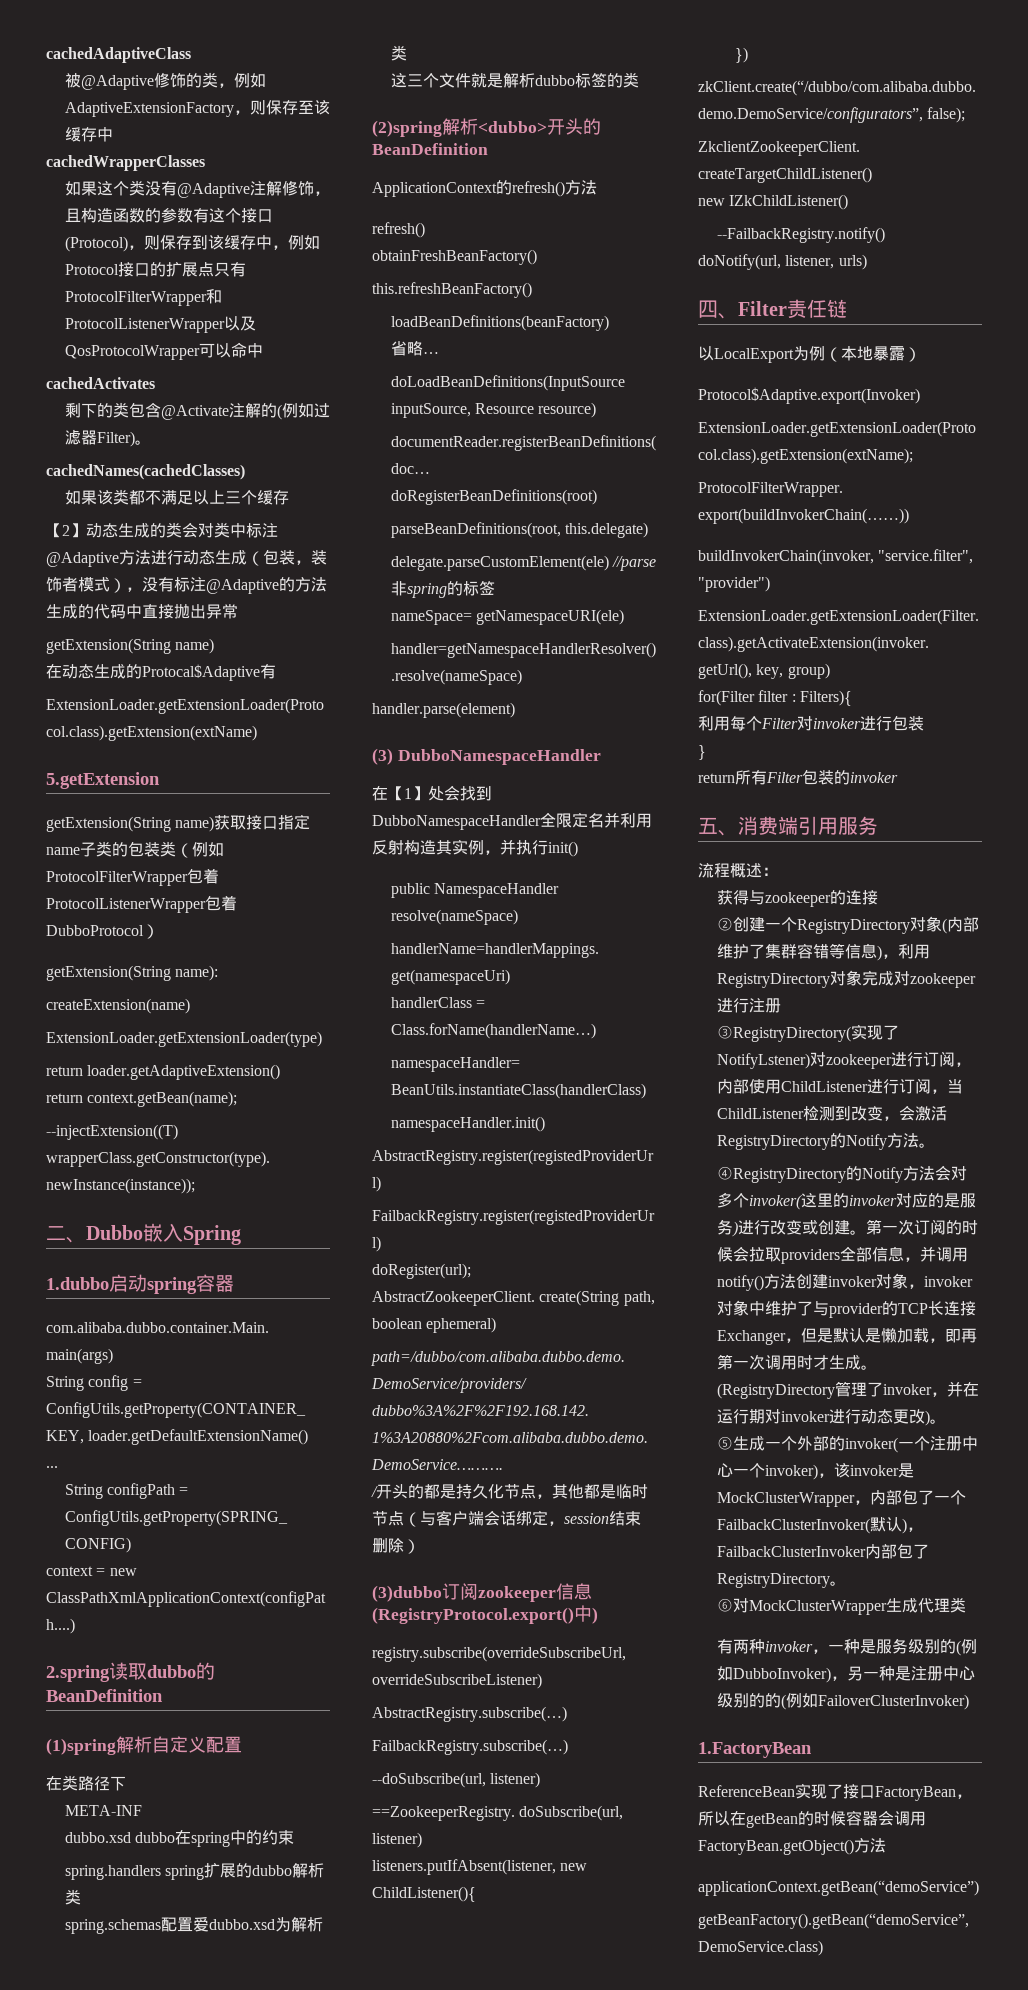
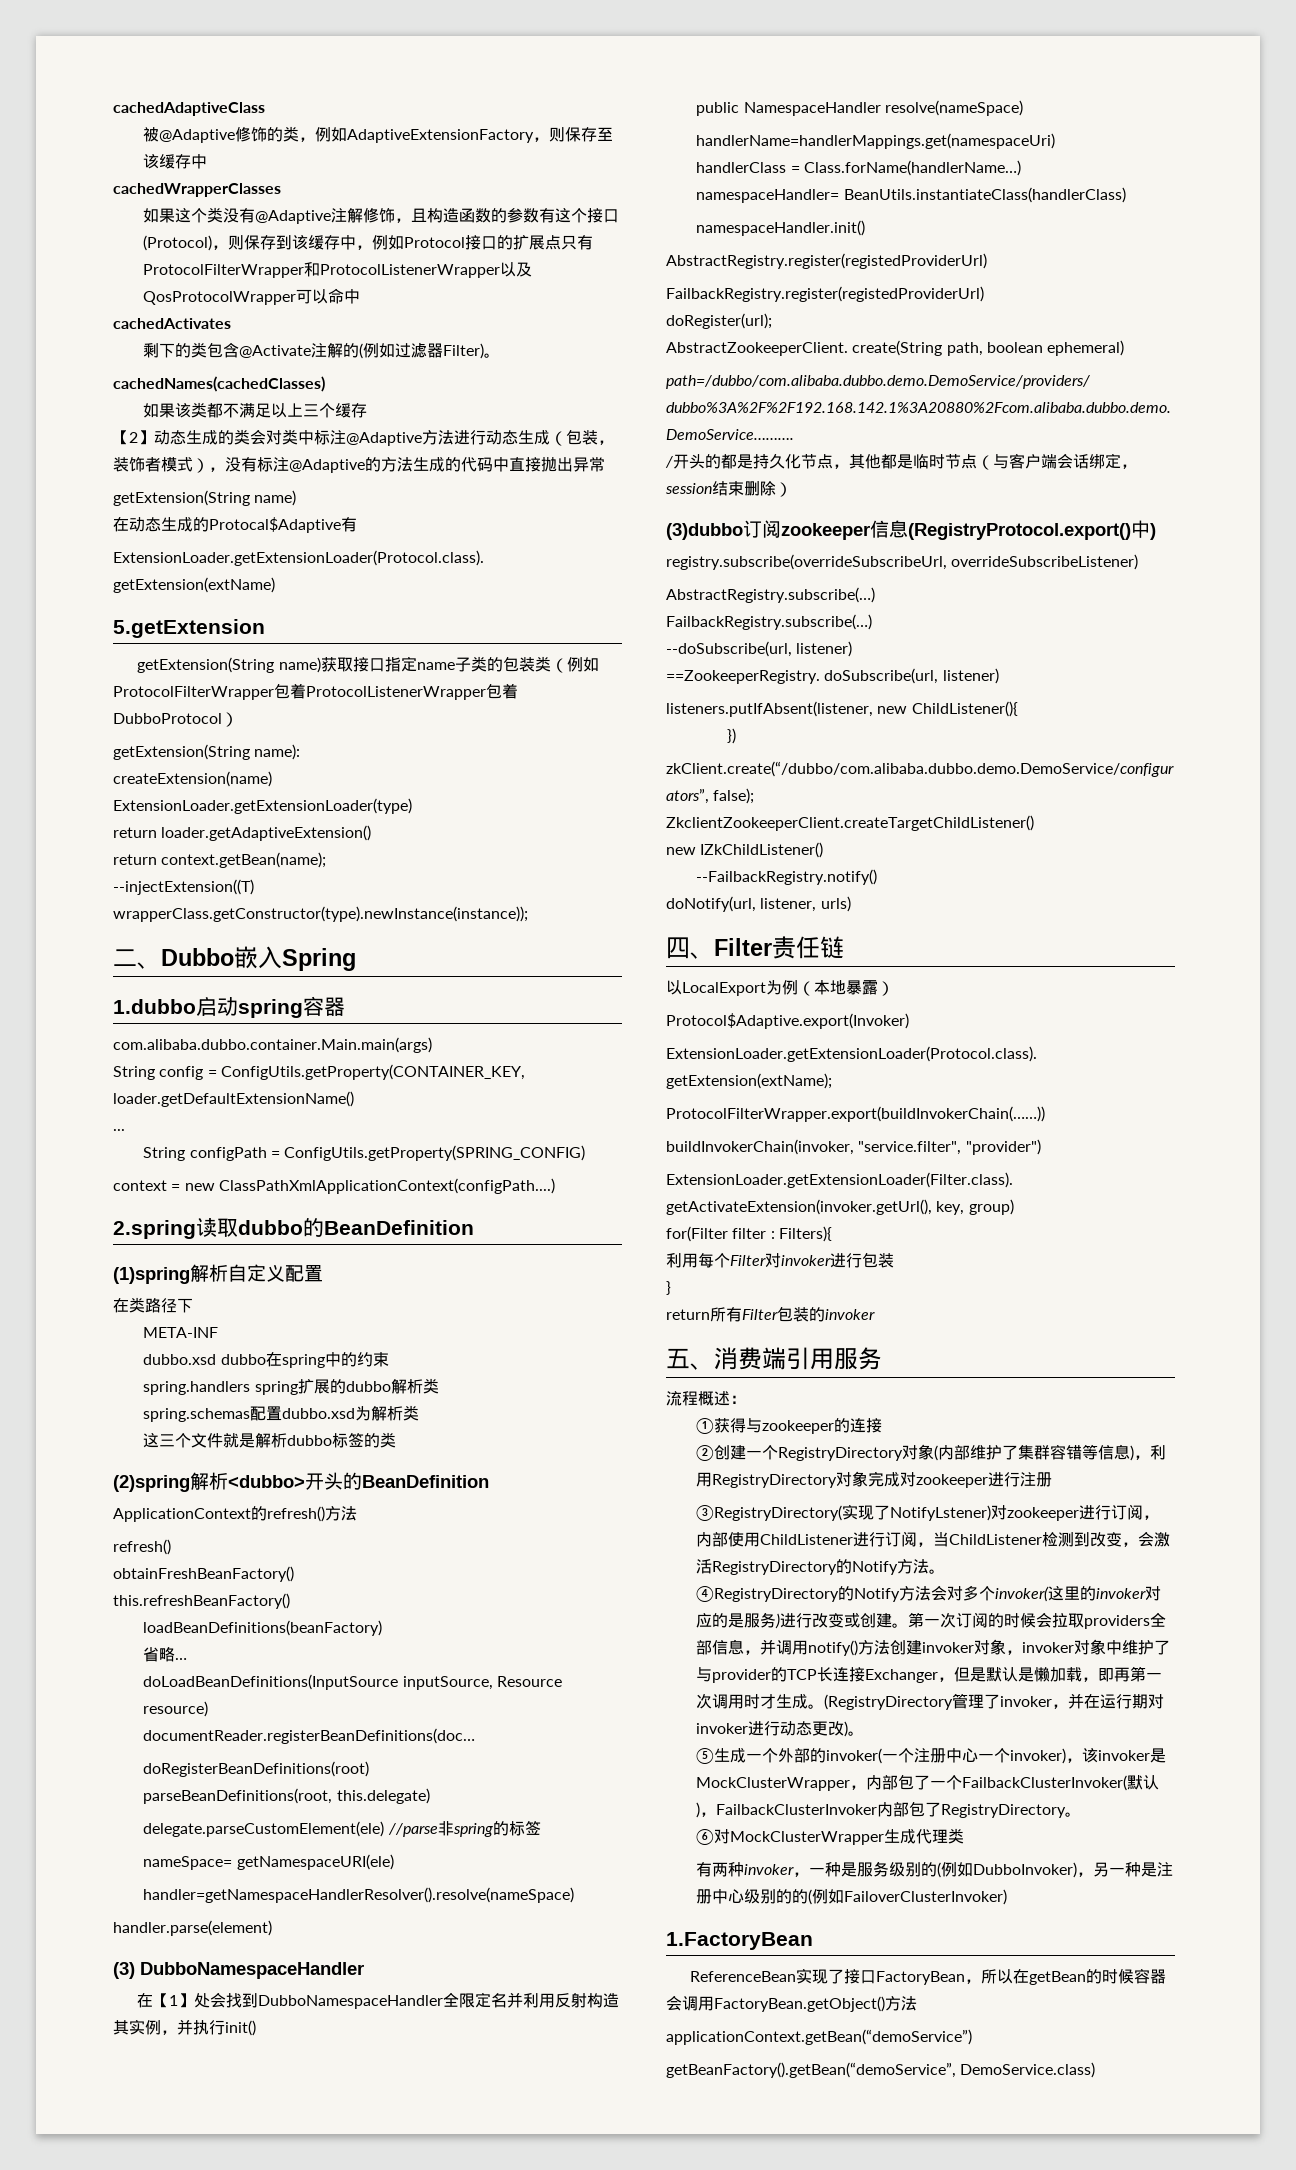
[192,1917,209,1932] 爱 -> (283, 1413) none
(778, 871) none -> [696,1418,715,1434] ①

